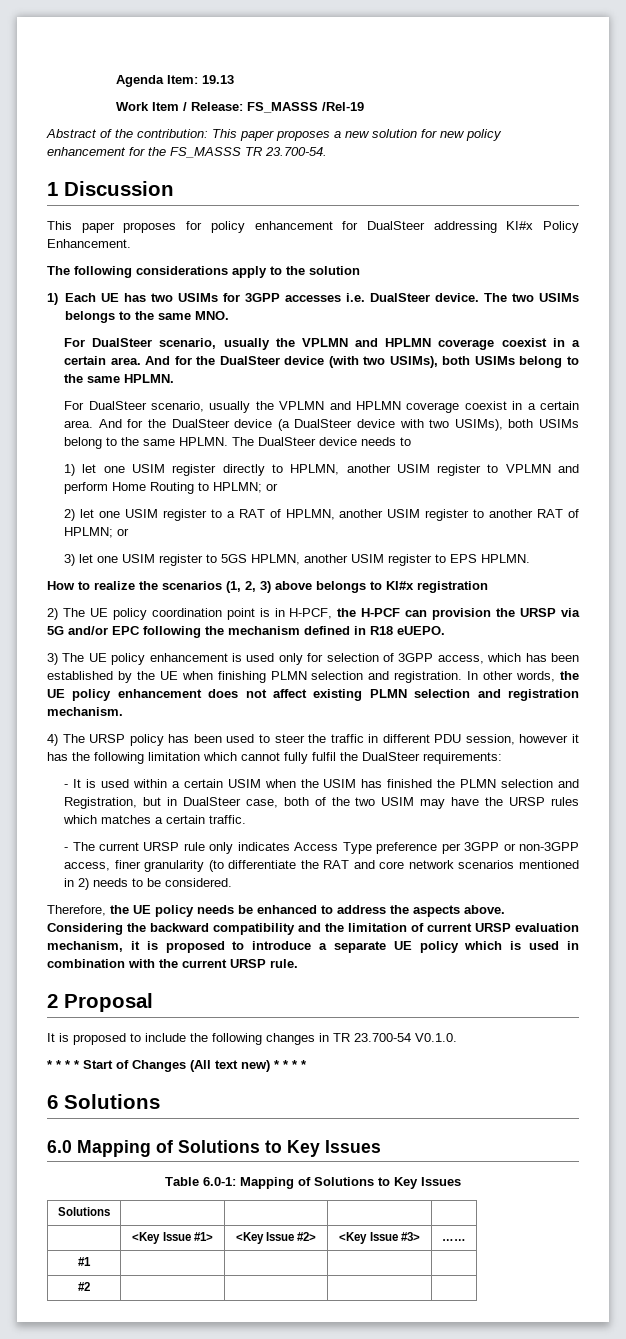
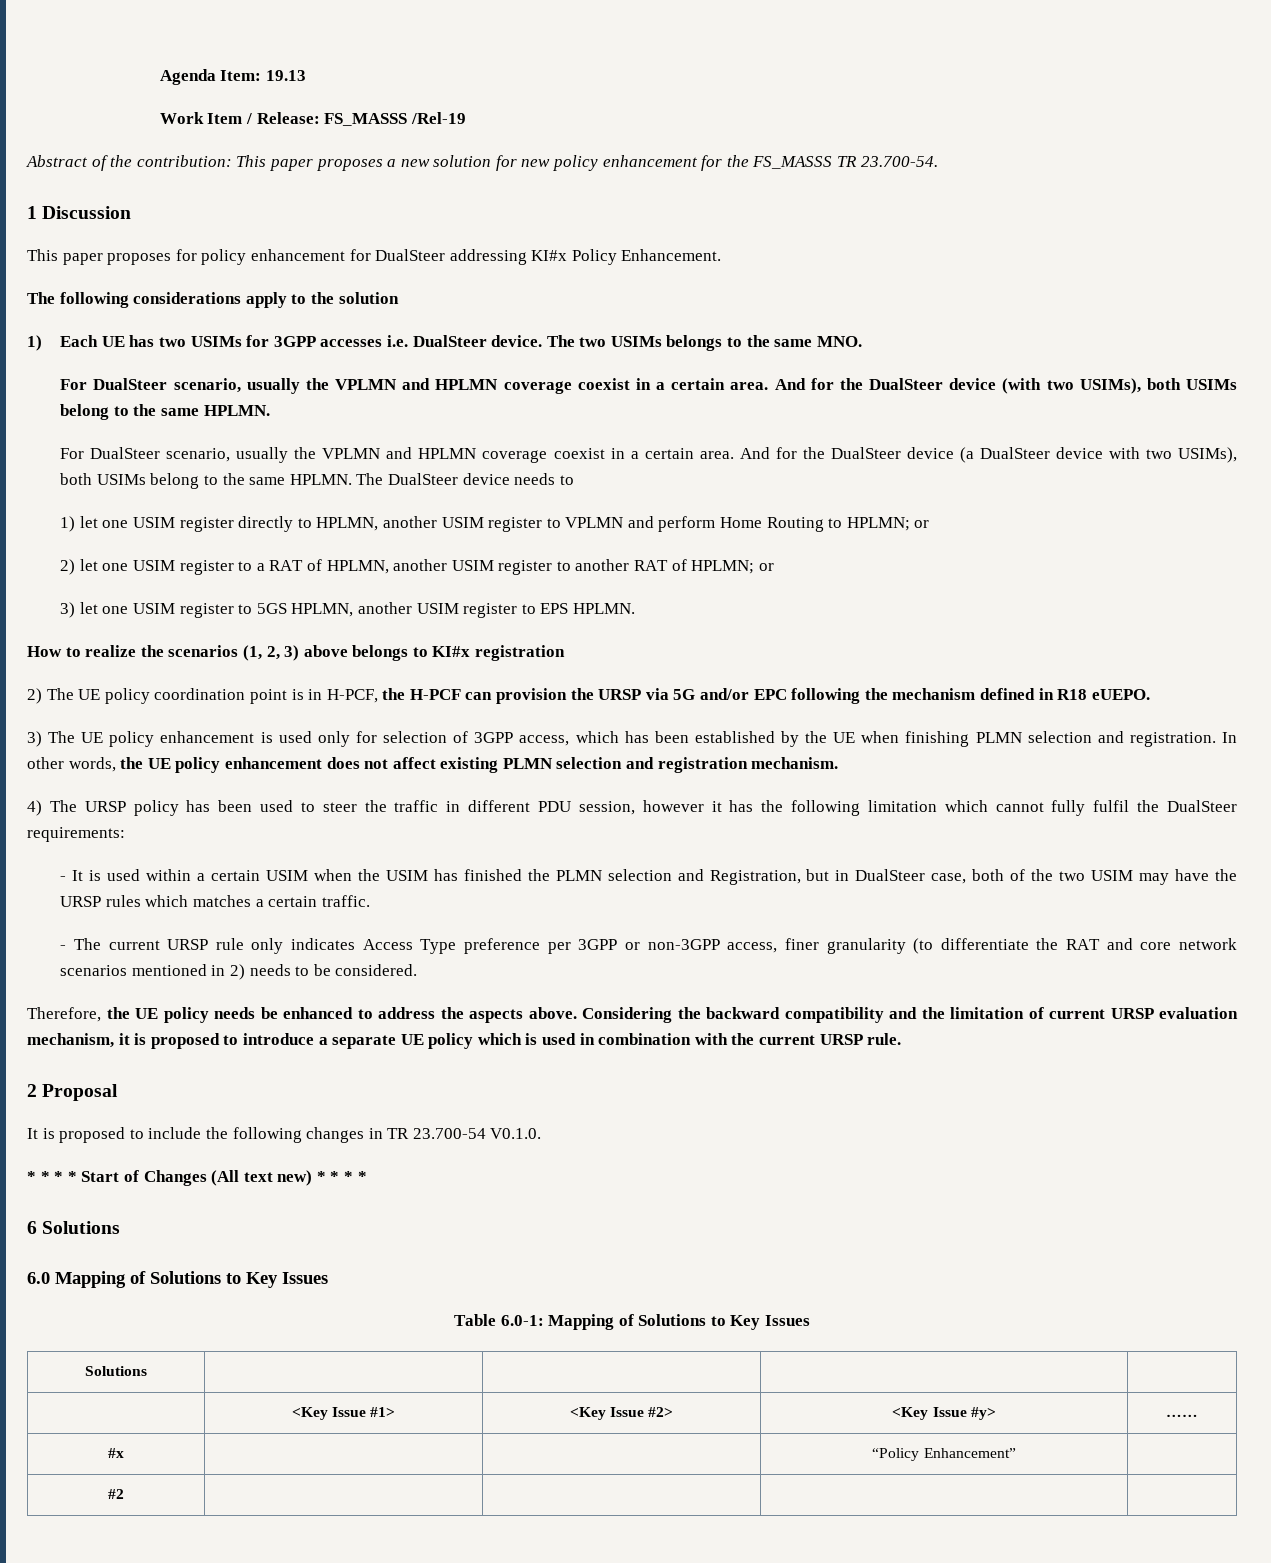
[400,1232,420,1241] #3> -> [970,1407,996,1420] #y>
[78,1257,91,1266] #1 | | | -> [108,1448,124,1458] [872,1448,1016,1461] #x | | | “Policy Enhancement”

